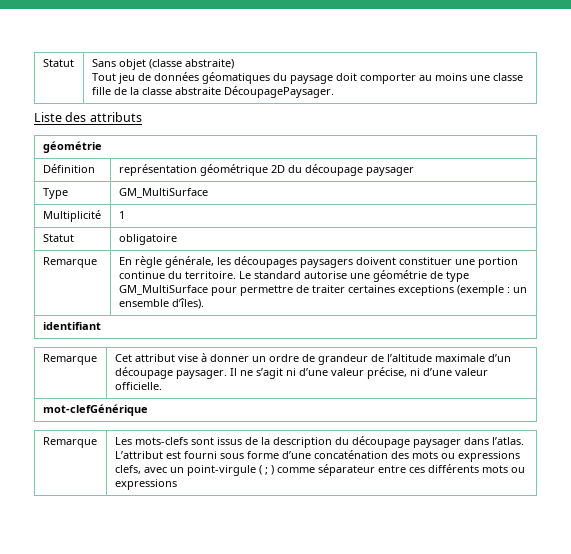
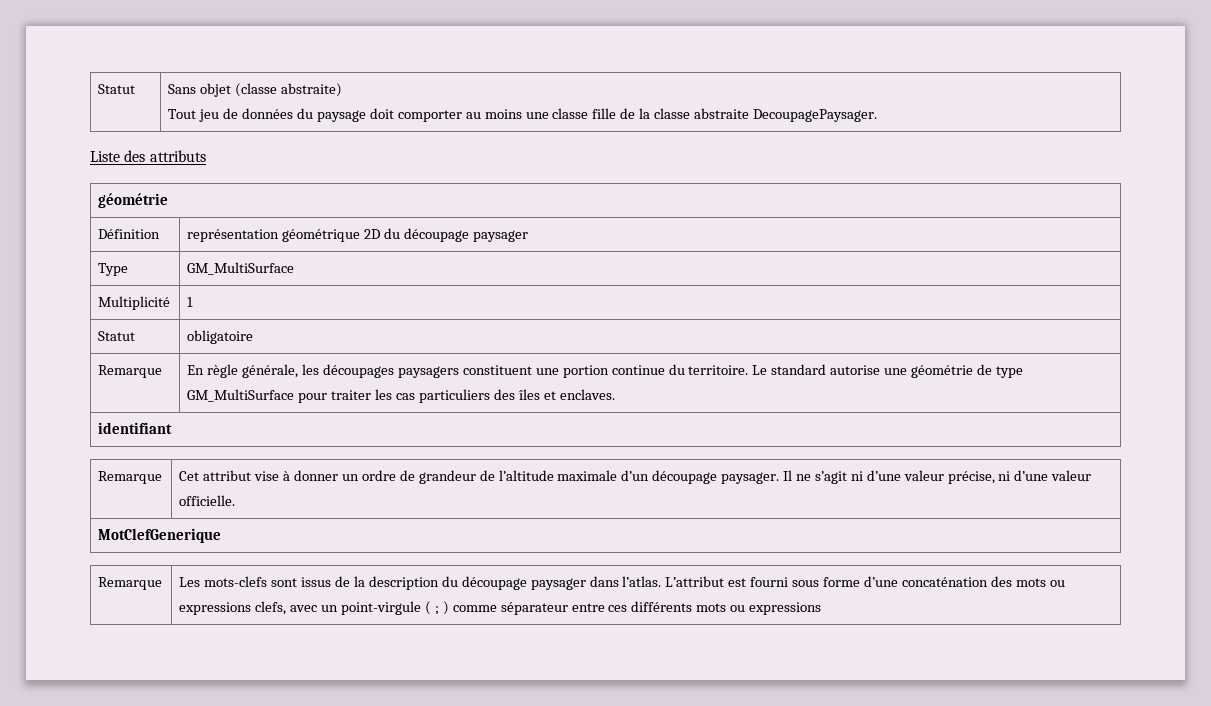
[201,72,270,84] géomatiques -> (294, 113) none
[223,86,334,98] DécoupagePaysager. -> [752,109,877,122] DecoupagePaysager.
[355,257,452,265] doivent constituer -> [462,365,532,375] constituent
[239,285,527,296] [118,298,204,309] permettre de traiter certaines exceptions (exemple : un ensemble d’îles). -> [331,389,615,403] traiter les cas particuliers des îles et enclaves.
[42,404,148,416] mot-clefGénérique -> [98,528,222,543] MotClefGenerique

